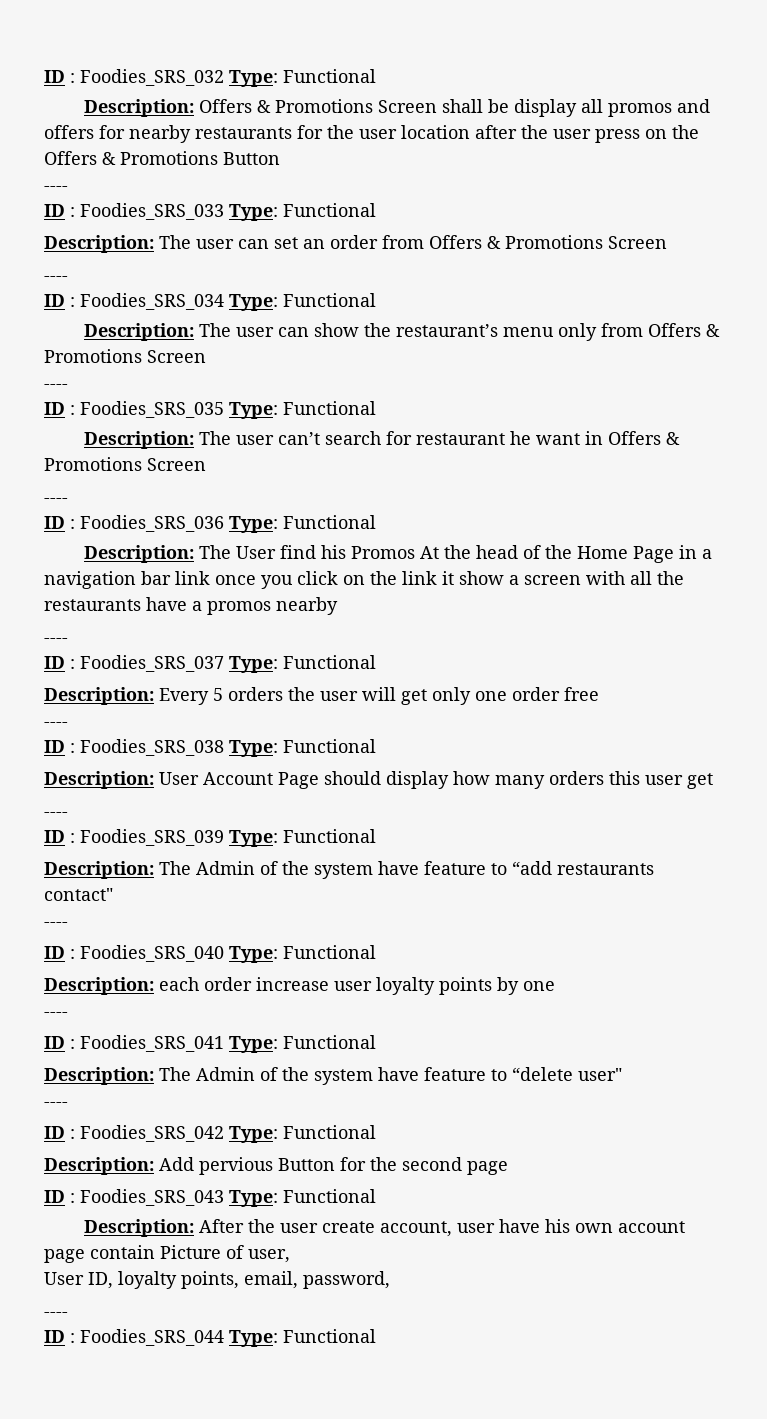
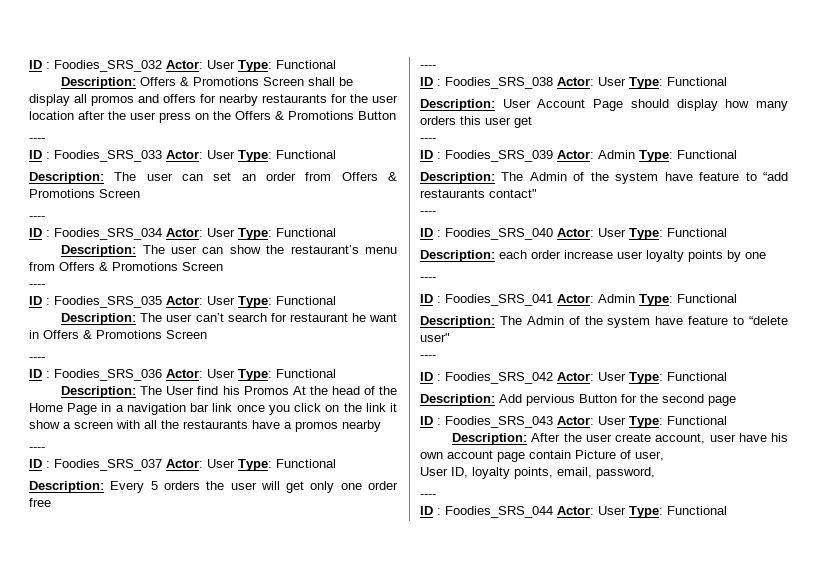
(224, 77) none -> [166,60,235,69] Actor: User
(224, 211) none -> [166,150,235,159] Actor: User
(224, 301) none -> [166,228,235,237] Actor: User
[558,323,598,341] only -> (397, 250) none
(224, 409) none -> [166,296,235,305] Actor: User
(224, 523) none -> [166,369,235,378] Actor: User
(224, 663) none -> [166,459,235,468] Actor: User
(224, 747) none -> [557,77,626,86] Actor: User
(224, 837) none -> [557,150,635,159] Actor: Admin
(224, 953) none -> [557,228,626,237] Actor: User
(224, 1043) none -> [557,294,635,303] Actor: Admin
(224, 1133) none -> [557,372,626,381] Actor: User
(224, 1197) none -> [557,416,626,425] Actor: User
(224, 1337) none -> [557,506,626,515] Actor: User

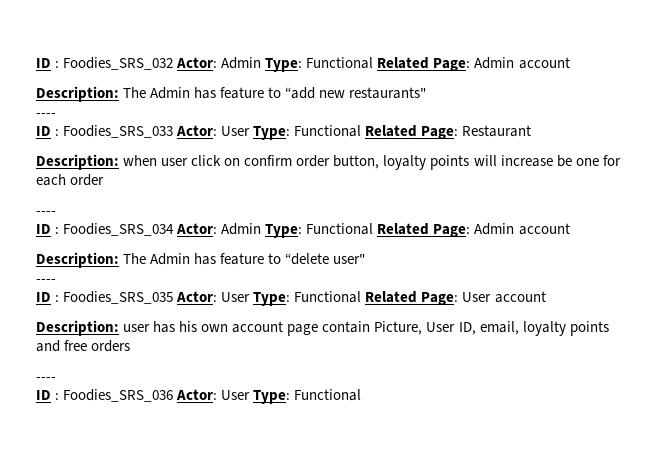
[207,60,336,72] [61,77,354,89] [29,94,398,106] [29,111,396,123] User Type: Functional // Description: Offers & Promotions Screen shall be display all promos and offers for nearby restaurants for the user location after the user press on the Offers & Promotions Button -> [221,57,570,72] [36,86,427,102] Admin Type: Functional Related Page: Admin account // Description: The Admin has feature to “add new restaurants"
[29,172,397,184] [29,189,140,198] // Description: The user can set an order from Offers & Promotions Screen -> [365,125,532,139] [36,154,621,170] [36,174,105,186] Related Page: Restaurant // Description: when user click on confirm order button, loyalty points will increase be one for each order
[207,228,336,240] [61,245,397,257] [29,262,223,271] User Type: Functional // Description: The user can show the restaurant’s menu from Offers & Promotions Screen -> [221,223,570,238] [36,252,366,268] Admin Type: Functional Related Page: Admin account // Description: The Admin has feature to “delete user"
[61,313,398,325] [29,330,207,339] // Description: The user can’t search for restaurant he want in Offers & Promotions Screen -> [365,291,546,305] [36,320,609,336] [36,340,131,352] Related Page: User account // Description: user has his own account page contain Picture, User ID, email, loyalty points and free orders
[61,386,397,398] [29,403,397,415] [29,420,381,432] [29,447,45,451] [29,459,336,471] [29,481,399,493] [29,498,51,507] [420,65,436,69] [420,77,727,89] [420,99,788,111] [420,116,532,128] [420,138,436,142] [420,150,737,162] [420,172,789,184] [420,189,537,198] [420,211,436,215] [420,228,727,240] [420,250,766,262] [420,277,436,281] [420,294,737,306] [420,316,788,328] [420,333,450,342] [420,355,436,359] [420,372,727,384] [420,394,736,406] [420,416,727,428] [452,433,788,445] [420,450,664,462] [420,467,655,479] [420,494,436,498] [420,506,727,518] // Description: The User find his Promos At the head of the Home Page in a navigation bar link once you click on the link it show a screen with all the restaurants have a promos nearby // ---- // ID : Foodies_SRS_037 Actor: User Type: Functional // Description: Every 5 orders the user will get only one order free // ---- // ID : Foodies_SRS_038 Actor: User Type: Functional // Description: User Account Page should display how many orders this user get // ---- // ID : Foodies_SRS_039 Actor: Admin Type: Functional // Description: The Admin of the system have feature to “add restaurants contact" // ---- // ID : Foodies_SRS_040 Actor: User Type: Functional // Description: each order increase user loyalty points by one // ---- // ID : Foodies_SRS_041 Actor: Admin Type: Functional // Description: The Admin of the system have feature to “delete user" // ---- // ID : Foodies_SRS_042 Actor: User Type: Functional // Description: Add pervious Button for the second page // ID : Foodies_SRS_043 Actor: User Type: Functional // Description: After the user create account, user have his own account page contain Picture of user, // User ID, loyalty points, email, password, // ---- // ID : Foodies_SRS_044 Actor: User Type: Functional -> (362, 395) none

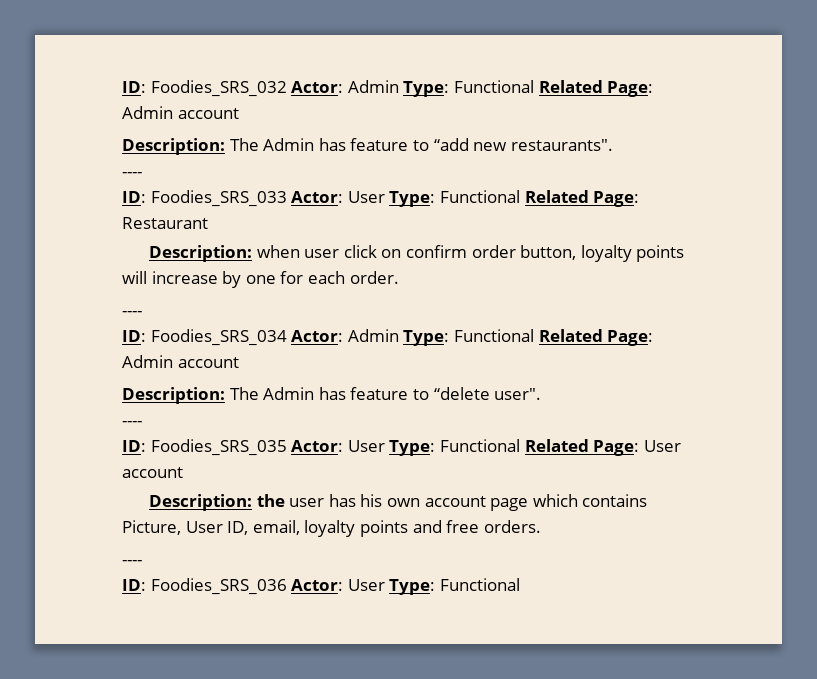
[36,58,60,68] ID : -> [122,81,146,93] ID:
[349,87,427,99] [36,113,56,117] [36,126,60,136] restaurants" // ---- // ID : -> [510,139,613,151] [122,172,142,177] [122,191,146,203] restaurants". // ---- // ID:
[556,155,572,167] be -> [222,271,242,288] by
[70,174,105,186] [36,211,56,215] [36,224,60,234] order // ---- // ID : -> [349,271,399,284] [122,311,142,316] [122,330,146,342] order. // ---- // ID:
[333,254,366,264] [36,279,56,283] [36,292,60,302] user" // ---- // ID : -> [494,388,542,400] [122,421,142,426] [122,440,146,452] user". // ---- // ID:
(119, 328) none -> [256,494,285,507] the
[322,321,371,333] contain -> [532,494,648,507] which contains
[91,340,131,352] [36,377,56,381] [36,390,60,400] orders // ---- // ID : -> [483,520,541,533] [122,560,142,565] [122,579,146,591] orders. // ---- // ID:

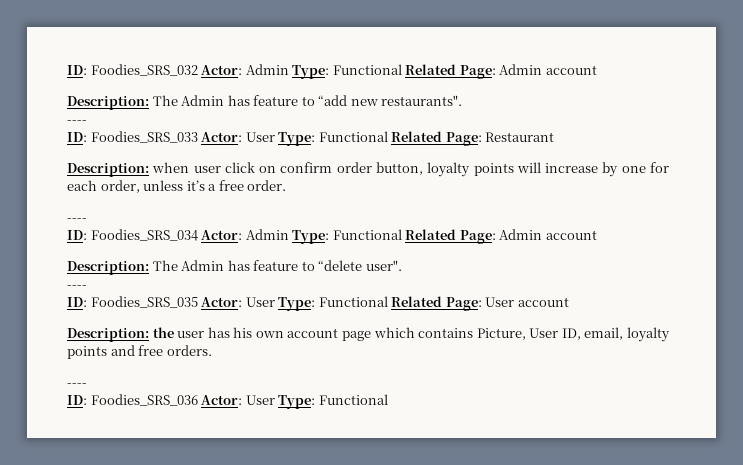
(345, 277) none -> [100,180,244,193] order, unless it’s a free

